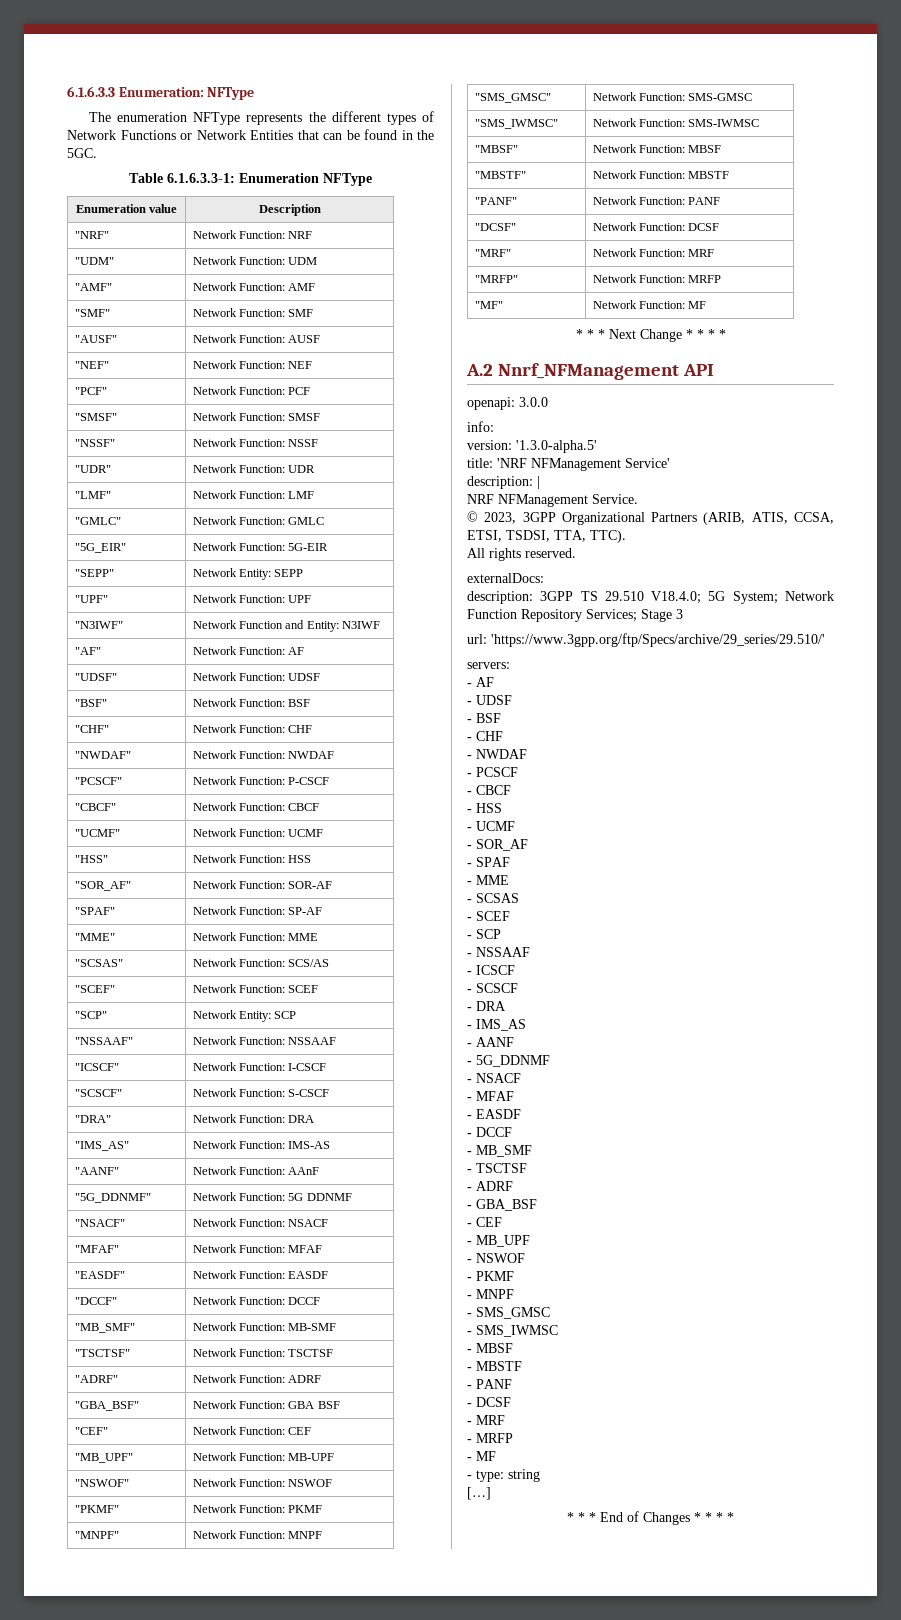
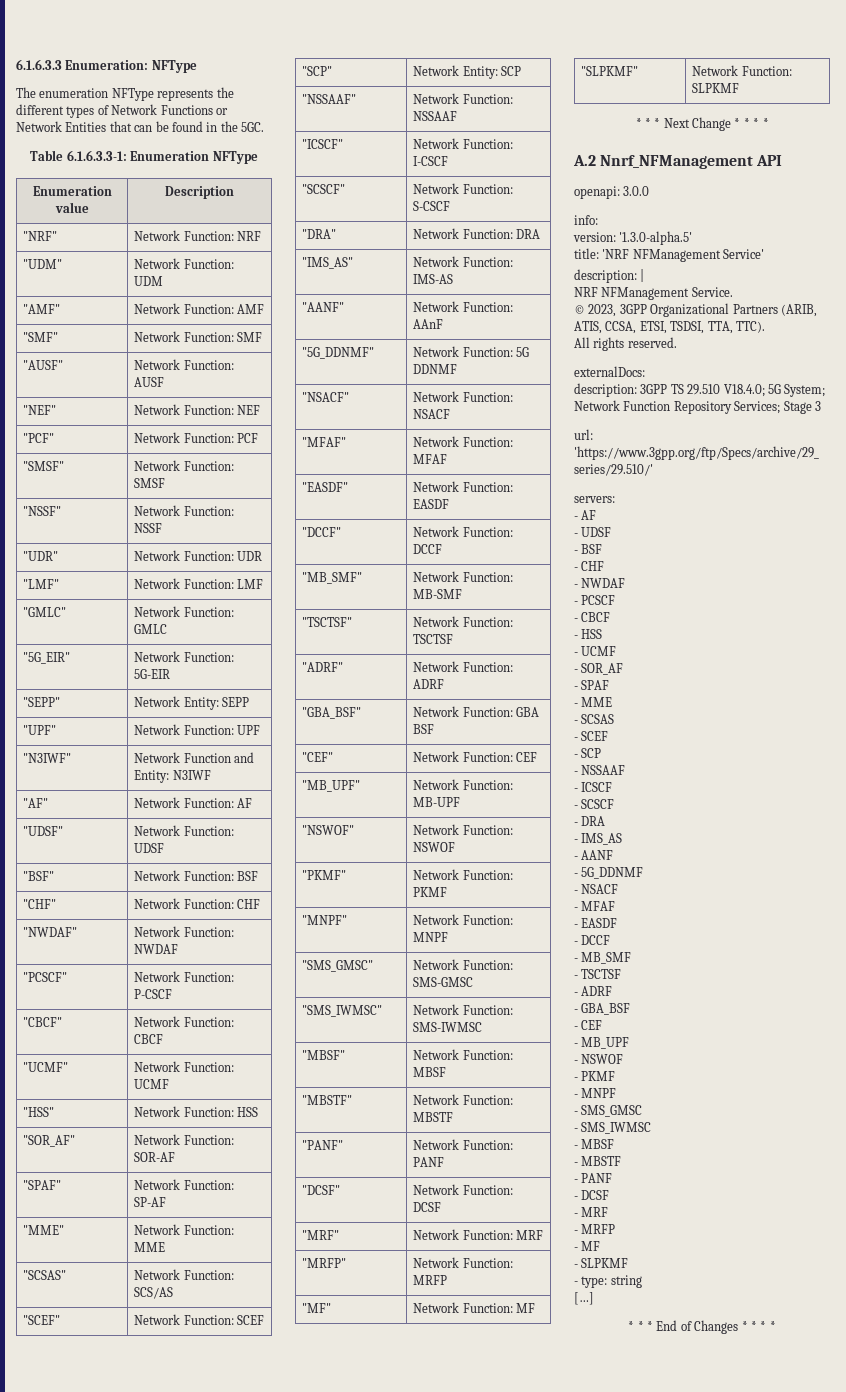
(707, 305) none -> [581,66,639,76] [692,65,792,76] [692,83,740,93] // "SLPKMF" | Network Function: SLPKMF
(496, 1456) none -> [574,1258,629,1268] // - SLPKMF

